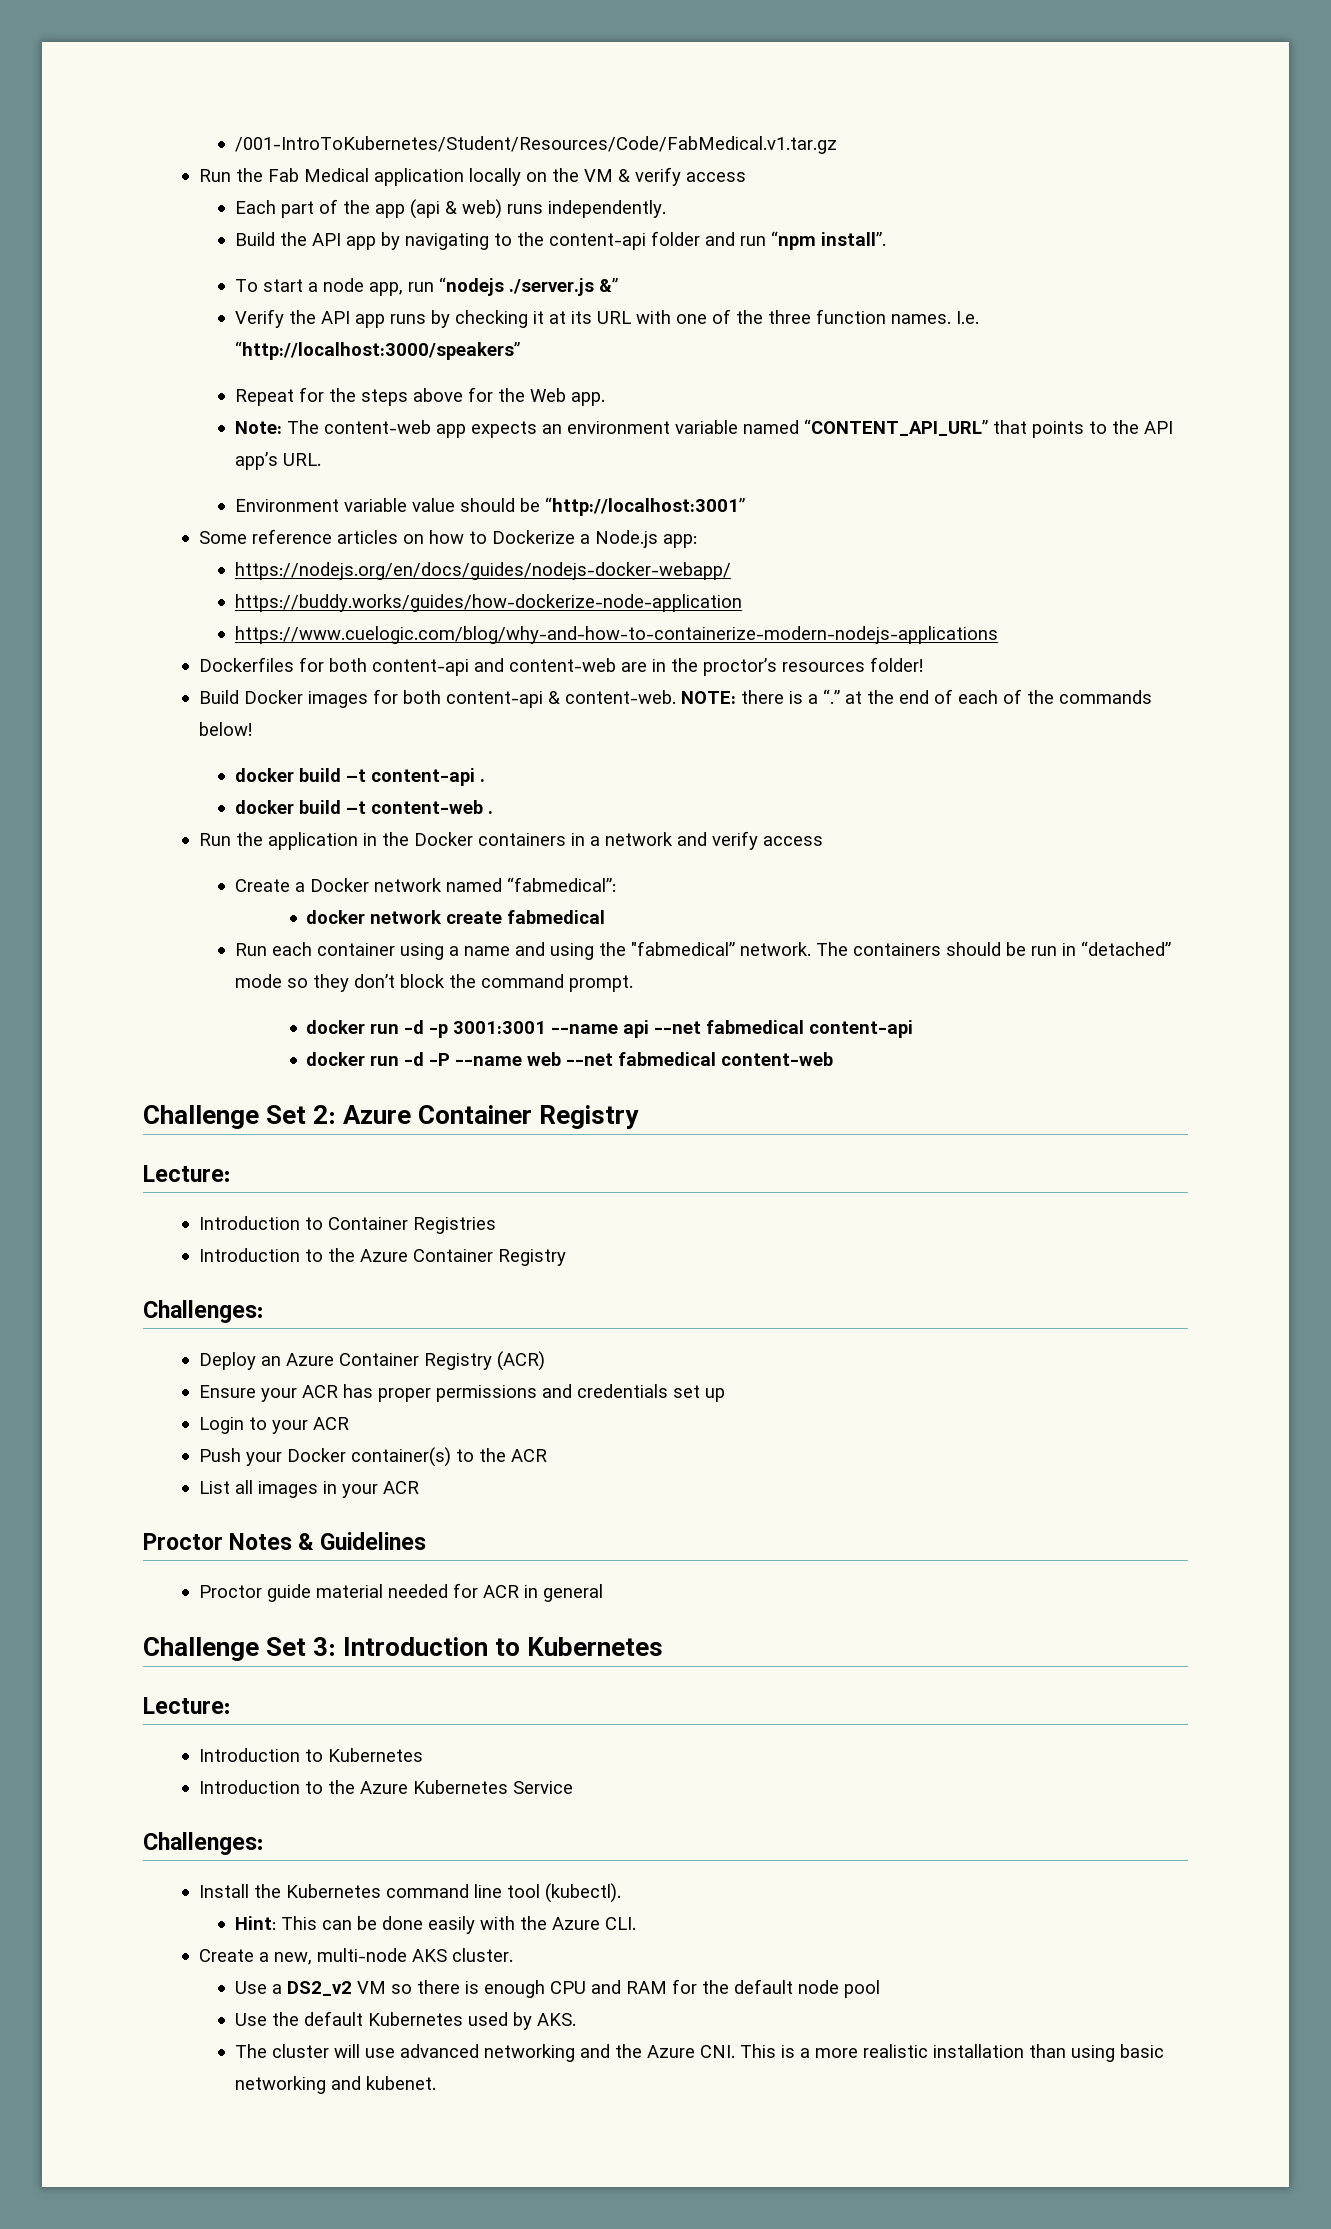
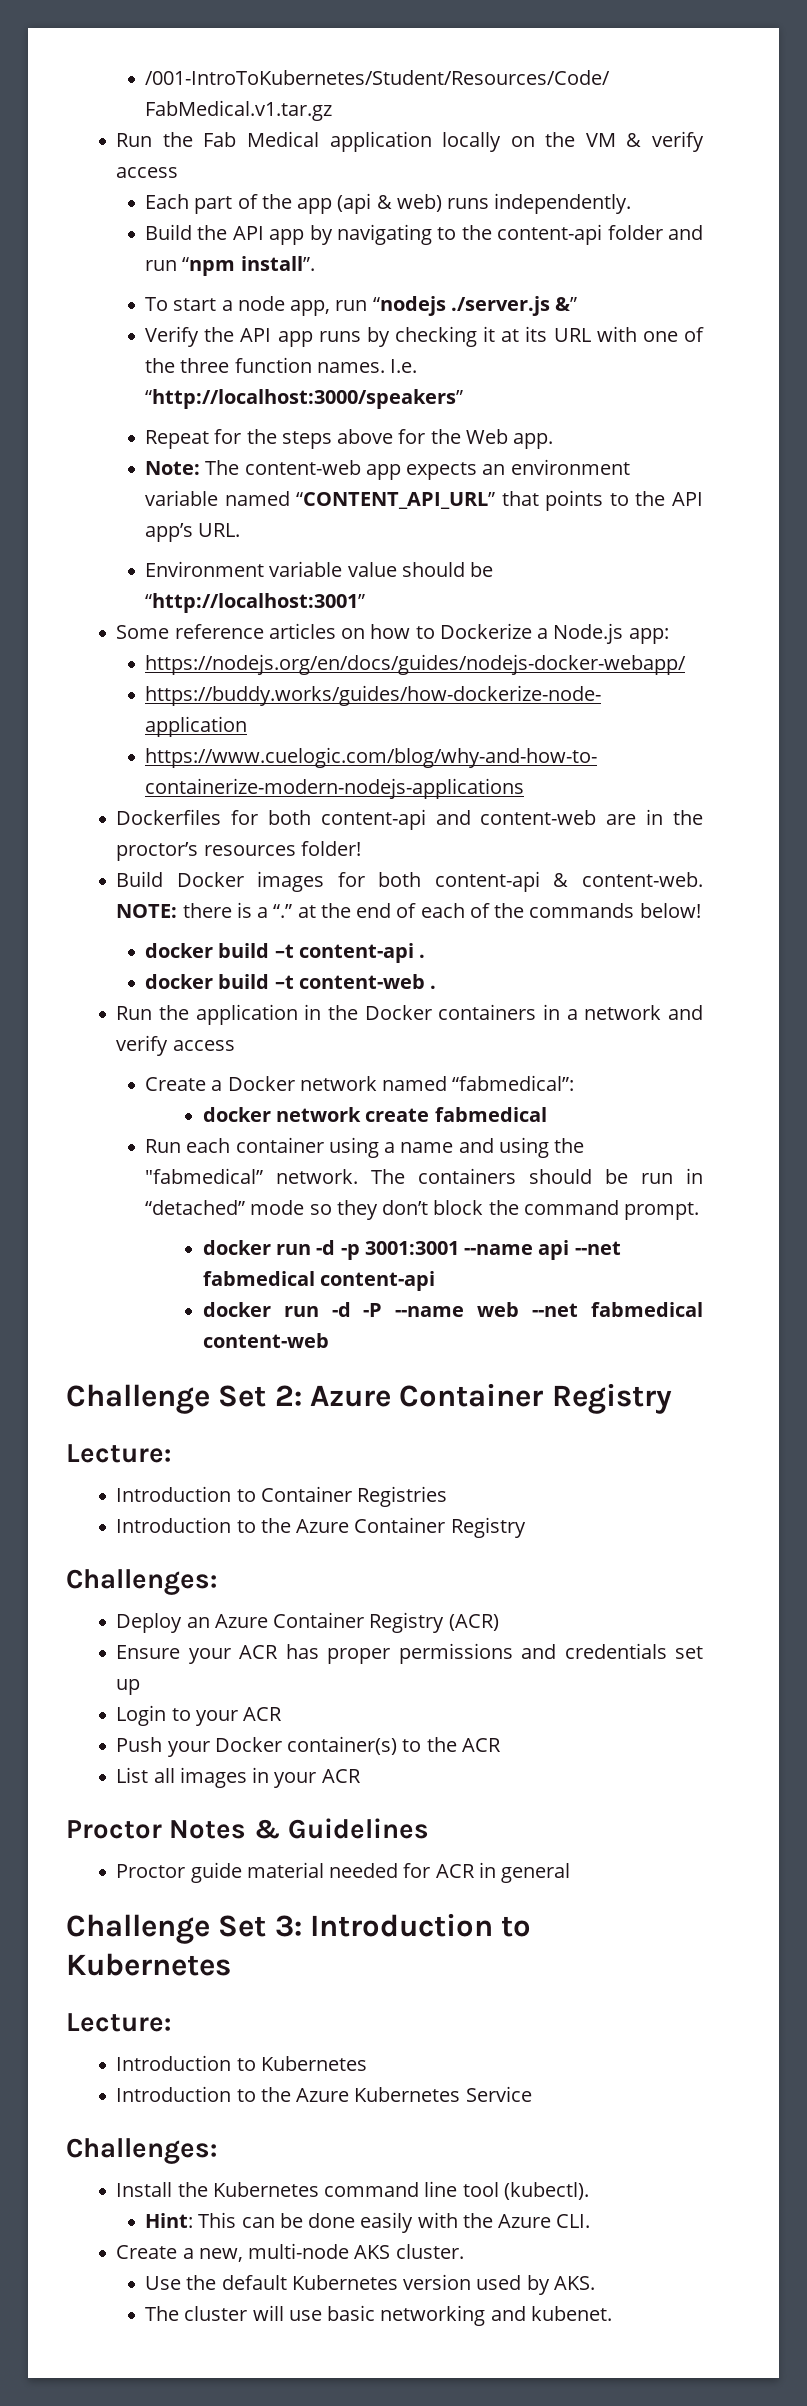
[234,1979,880,1998] // Use a DS2_v2 VM so there is enough CPU and RAM for the default node pool -> (464, 2251) none
(463, 2019) none -> [403,2274,472,2290] version
[399,2044,1115,2062] advanced networking and the Azure CNI. This is a more realistic installation than using -> (322, 2315) none

